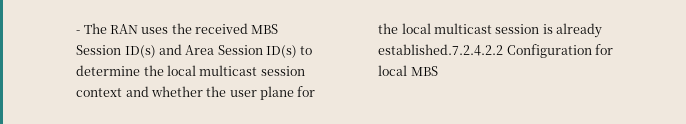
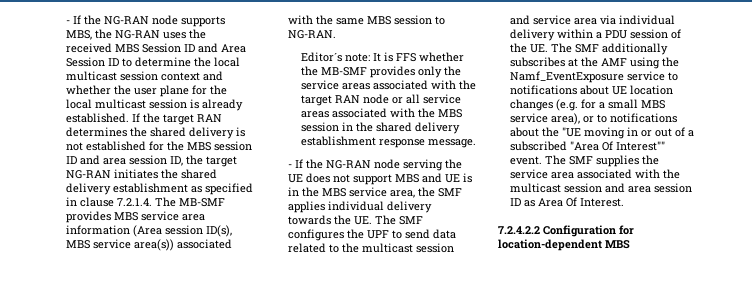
[76,23,138,34] - The RAN -> [66,15,226,27] [66,29,161,40] - If the NG-RAN node supports MBS, the NG-RAN
[124,45,156,58] ID(s) -> [184,44,196,52] ID
[266,45,298,58] ID(s) -> [108,58,120,66] ID
[378,44,504,56] established.7.2.4.2.2 -> [66,113,223,125] [66,127,246,139] [66,141,253,151] [66,155,238,167] [66,169,218,179] [66,183,254,195] [66,197,226,207] [66,211,206,223] [66,225,233,237] [66,239,233,251] [288,15,446,25] [288,30,337,39] [300,52,464,62] [300,66,461,78] [300,80,476,90] [300,94,461,106] [300,108,462,118] [300,122,460,134] [300,136,476,148] [288,159,463,171] [288,173,473,185] [288,187,463,198] [288,201,433,213] [288,215,424,225] [288,229,457,241] [288,243,455,253] [510,15,676,25] [510,29,682,41] [510,43,669,55] [510,57,680,69] [510,71,679,83] [510,85,674,95] [510,99,666,111] [510,113,678,125] [510,127,695,139] [510,141,666,151] [510,155,660,167] [510,169,681,179] [510,183,693,193] [510,197,625,207] [498,226,540,234] established. If the target RAN determines the shared delivery is not established for the MBS session ID and area session ID, the target NG-RAN initiates the shared delivery establishment as specified in clause 7.2.1.4. The MB-SMF provides MBS service area information (Area session ID(s), MBS service area(s)) associated with the same MBS session to NG-RAN. // Editor´s note: It is FFS whether the MB-SMF provides only the service areas associated with the target RAN node or all service areas associated with the MBS session in the shared delivery establishment response message. // - If the NG-RAN node serving the UE does not support MBS and UE is in the MBS service area, the SMF applies individual delivery towards the UE. The SMF configures the UPF to send data related to the multicast session and service area via individual delivery within a PDU session of the UE. The SMF additionally subscribes at the AMF using the Namf_EventExposure service to notifications about UE location changes (e.g. for a small MBS service area), or to notifications about the "UE moving in or out of a subscribed "Area Of Interest"" event. The SMF supplies the service area associated with the multicast session and area session ID as Area Of Interest. // 7.2.4.2.2
[378,65,408,76] local -> [498,239,602,251] location-dependent

